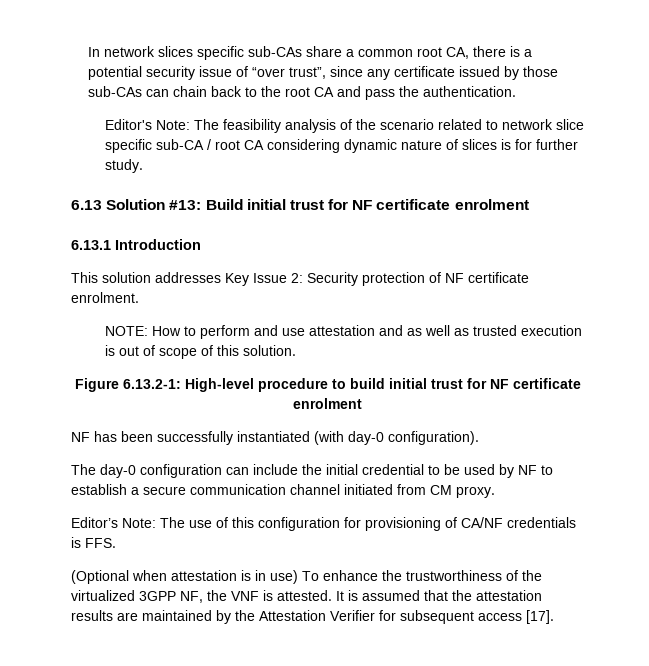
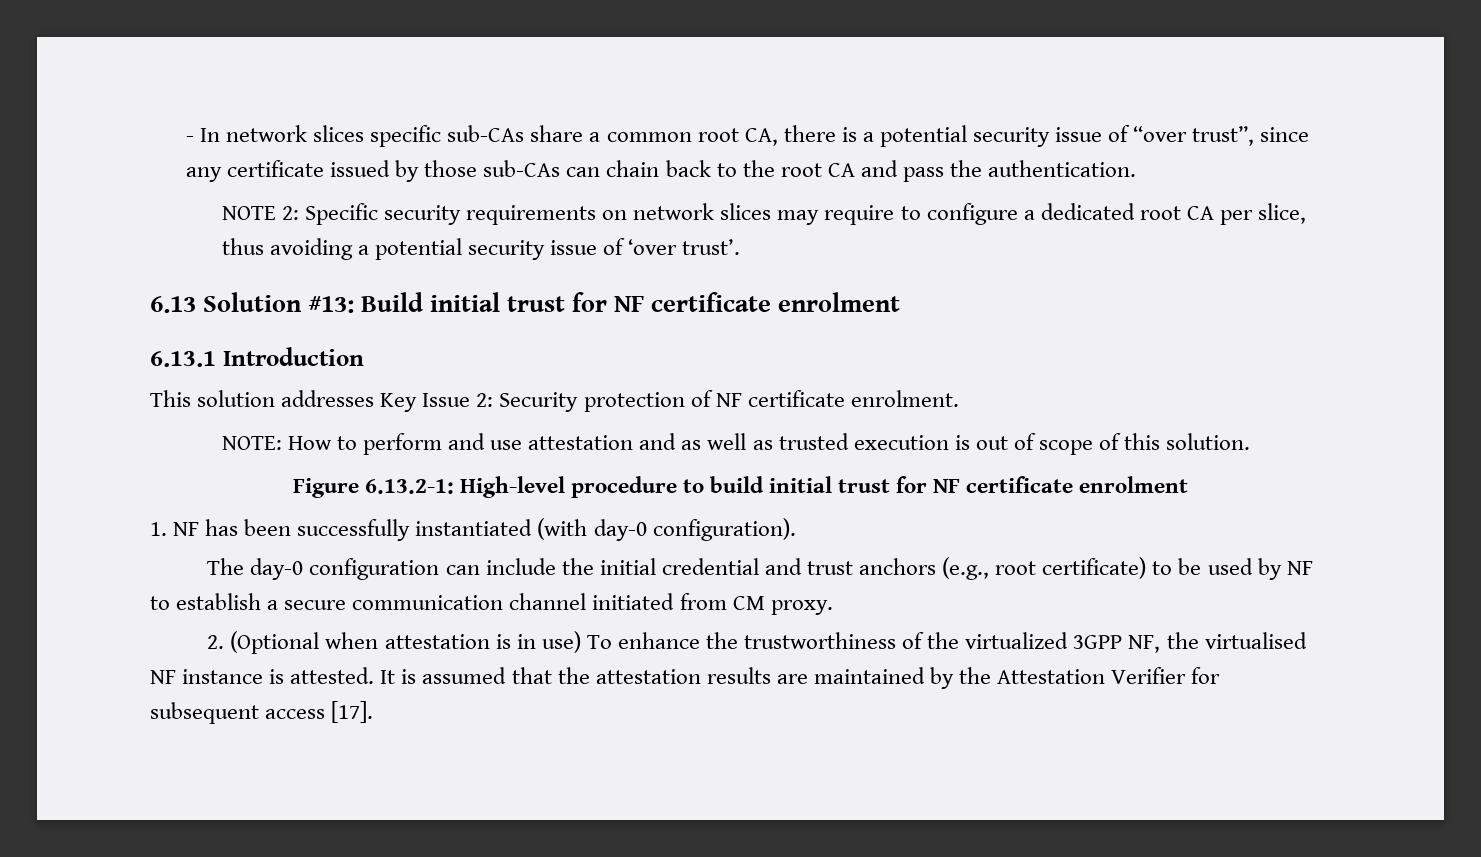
(87, 52) none -> [185,136,194,142] -
[104,119,584,133] [104,139,578,153] [104,159,143,173] Editor's Note: The feasibility analysis of the scenario related to network slice specific sub-CA / root CA considering dynamic nature of slices is for further study. -> [221,203,1307,225] [221,238,741,260] NOTE 2: Specific security requirements on network slices may require to configure a dedicated root CA per slice, thus avoiding a potential security issue of ‘over trust’.
(362, 403) none -> [150,522,167,536] 1.
(424, 469) none -> [764,557,1147,580] and trust anchors (e.g., root certificate)
[71,517,576,531] [71,537,116,548] Editor’s Note: The use of this configuration for provisioning of CA/NF credentials is FFS. // -> [207,635,225,649] 2.
[231,591,259,601] VNF -> [1204,632,1307,649] [150,669,264,684] virtualised NF instance

